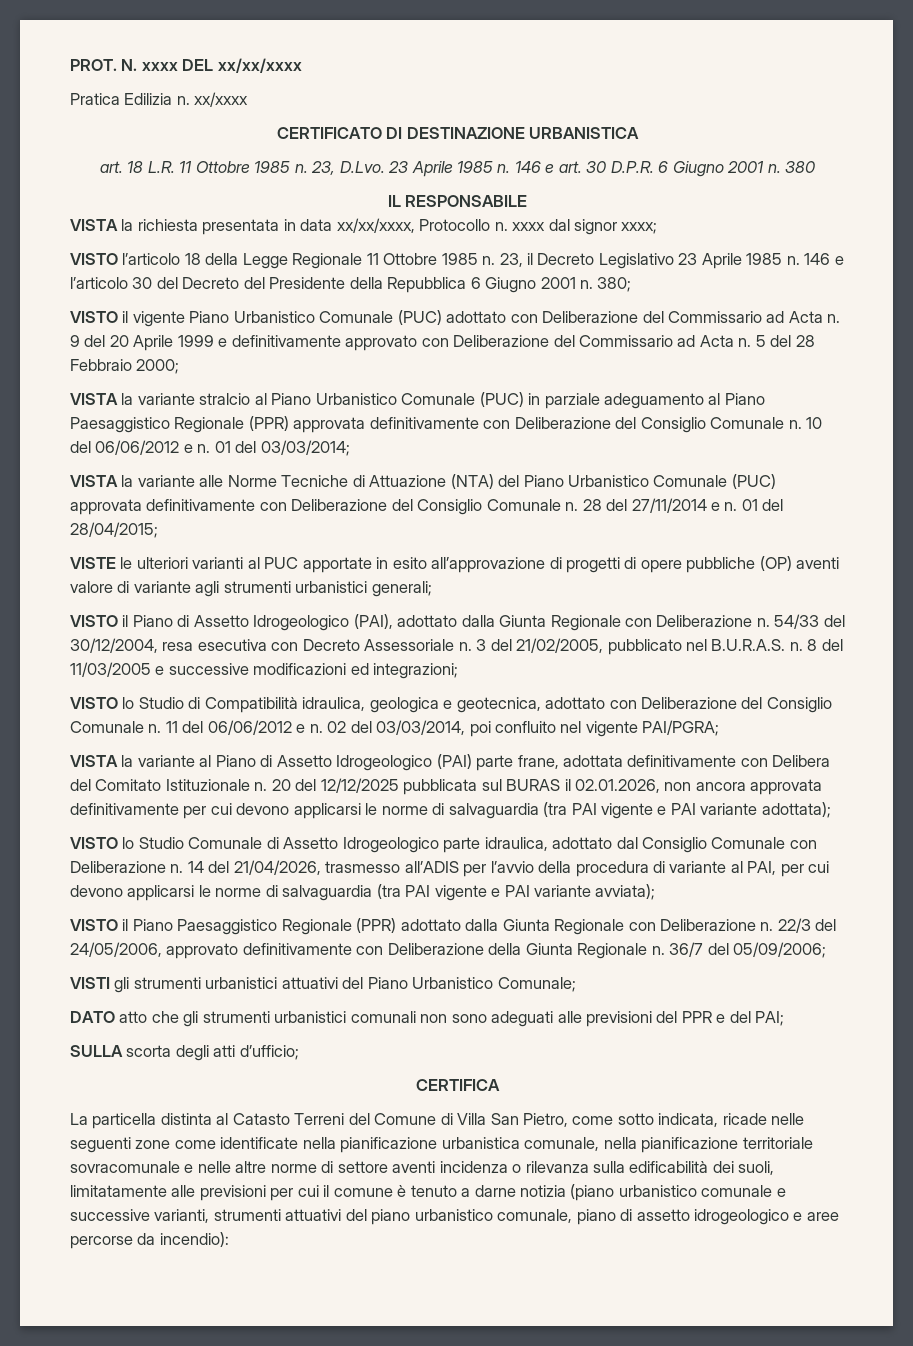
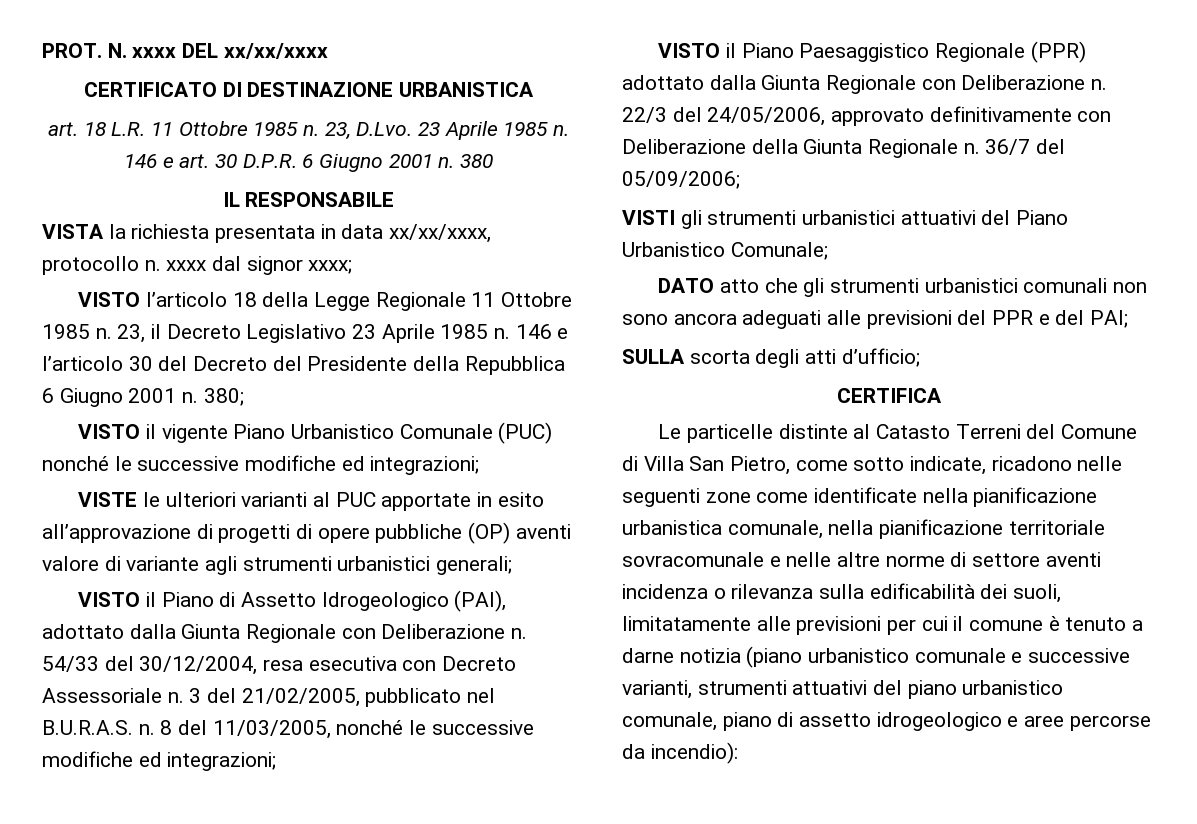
[70,92,249,107] // Pratica Edilizia n. xx/xxxx -> (328, 51) none
[419,219,491,231] Protocollo -> [42,256,139,275] protocollo
[446,311,841,323] [70,335,815,351] [70,359,180,374] [70,392,765,409] [70,416,823,433] [70,440,350,456] [70,474,776,489] [70,498,784,515] [70,522,158,538] adottato con Deliberazione del Commissario ad Acta n. 9 del 20 Aprile 1999 e definitivamente approvato con Deliberazione del Commissario ad Acta n. 5 del 28 Febbraio 2000; // VISTA la variante stralcio al Piano Urbanistico Comunale (PUC) in parziale adeguamento al Piano Paesaggistico Regionale (PPR) approvata definitivamente con Deliberazione del Consiglio Comunale n. 10 del 06/06/2012 e n. 01 del 03/03/2014; // VISTA la variante alle Norme Tecniche di Attuazione (NTA) del Piano Urbanistico Comunale (PUC) approvata definitivamente con Deliberazione del Consiglio Comunale n. 28 del 27/11/2014 e n. 01 del 28/04/2015; -> [42,455,480,475] nonché le successive modifiche ed integrazioni;
[70,662,459,679] [70,697,832,713] [70,720,720,737] [70,754,831,771] [70,778,823,795] [70,802,831,819] [70,837,817,853] [70,860,830,877] [70,884,656,901] 11/03/2005 e successive modificazioni ed integrazioni; // VISTO lo Studio di Compatibilità idraulica, geologica e geotecnica, adottato con Deliberazione del Consiglio Comunale n. 11 del 06/06/2012 e n. 02 del 03/03/2014, poi confluito nel vigente PAI/PGRA; // VISTA la variante al Piano di Assetto Idrogeologico (PAI) parte frane, adottata definitivamente con Delibera del Comitato Istituzionale n. 20 del 12/12/2025 pubblicata sul BURAS il 02.01.2026, non ancora approvata definitivamente per cui devono applicarsi le norme di salvaguardia (tra PAI vigente e PAI variante adottata); // VISTO lo Studio Comunale di Assetto Idrogeologico parte idraulica, adottato dal Consiglio Comunale con Deliberazione n. 14 del 21/04/2026, trasmesso all’ADIS per l’avvio della procedura di variante al PAI, per cui devono applicarsi le norme di salvaguardia (tra PAI vigente e PAI variante avviata); -> [212,720,534,739] [42,751,277,771] 11/03/2005, nonché le successive modifiche ed integrazioni;
(487, 1018) none -> [673,313,737,325] ancora
[70,1113,212,1129] La particella distinta -> [658,424,848,443] Le particelle distinte
[658,1113,767,1127] indicata, ricade -> [910,456,1072,475] indicate, ricadono

